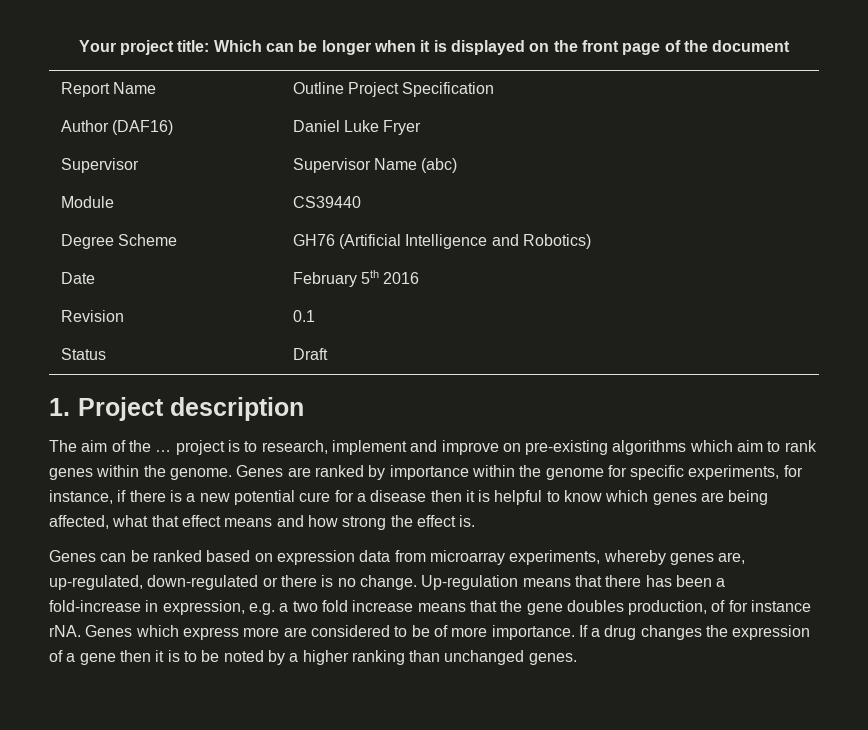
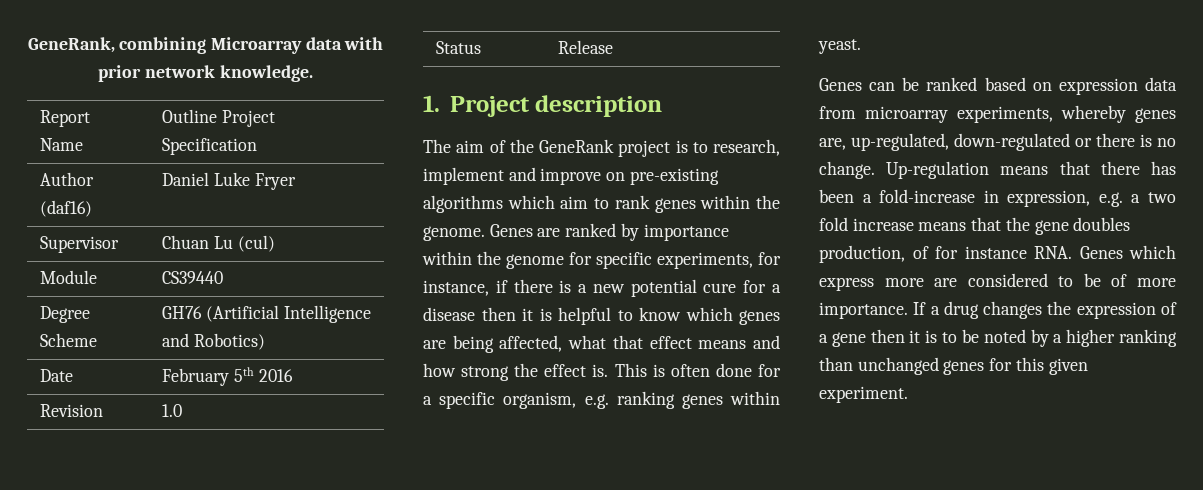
[78,40,791,55] Your project title: Which can be longer when it is displayed on the front page of the document -> [27,37,384,54] [98,65,313,82] GeneRank, combining Microarray data with prior network knowledge.
[111,120,173,135] (DAF16) -> [40,200,93,217] (daf16)
[292,158,458,173] Supervisor Name (abc) -> [162,235,275,252] Chuan Lu (cul)
[292,310,315,322] 0.1 -> [162,404,183,417] 1.0
[292,348,328,360] Draft -> [558,40,614,54] Release
[155,450,172,452] … -> [539,139,614,153] GeneRank
(476, 521) none -> [614,363,781,377] [423,391,780,409] [818,39,861,54] This is often done for a specific organism, e.g. ranking genes within yeast.
[49,625,81,637] rNA. -> [1034,246,1072,259] RNA.
[528,653,577,665] genes. -> [943,357,1088,375] [819,386,908,403] genes for this given experiment.

